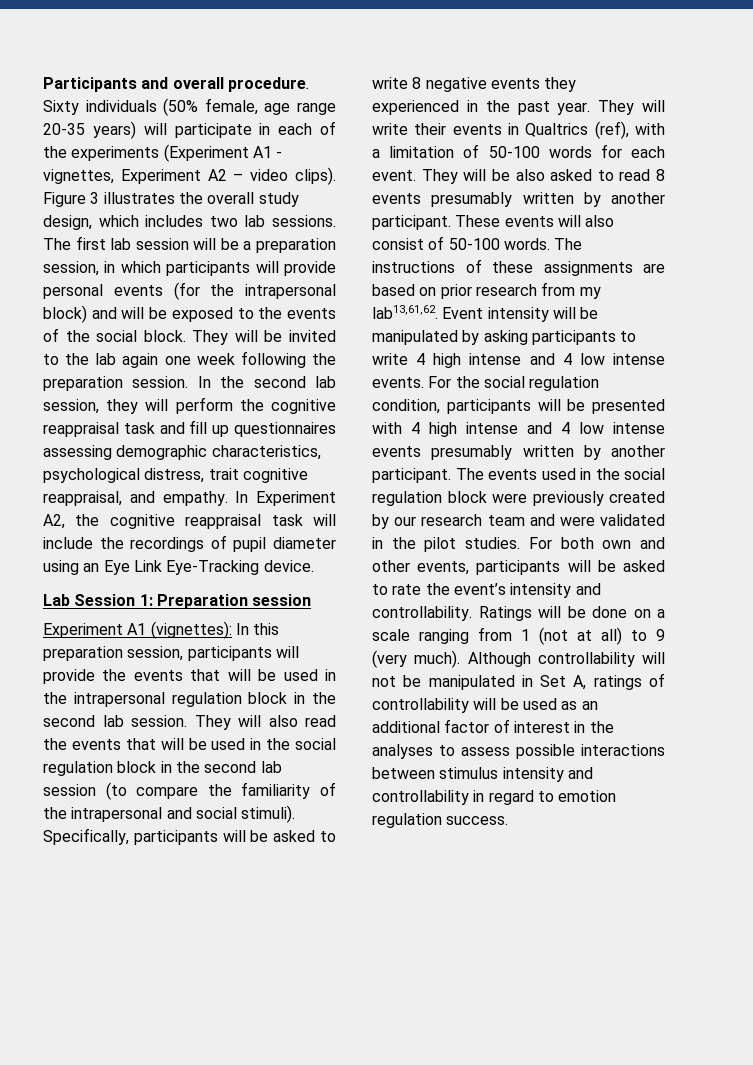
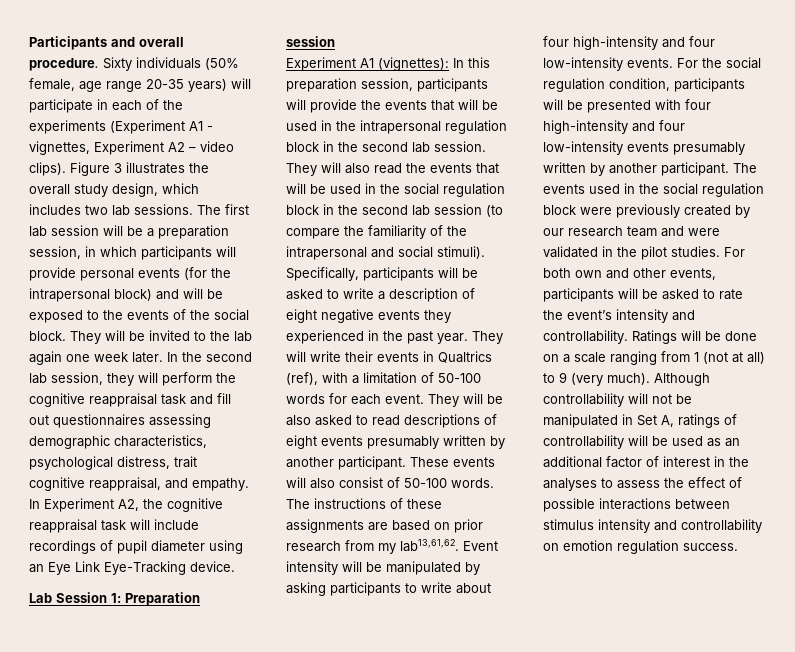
[240,351,336,368] [43,376,189,391] following the preparation session. -> [132,352,163,363] later.
[212,425,230,437] up -> [29,415,49,425] out
[99,537,124,549] the -> (199, 524) none
[412,77,422,89] 8 -> [378,288,475,302] [286,309,317,323] a description of eight
[656,169,665,181] 8 -> [404,414,497,428] [286,435,317,449] descriptions of eight
[416,353,665,368] 4 high intense and 4 low intense -> [456,583,491,594] [543,36,715,50] [543,57,623,71] about four high-intensity and four low-intensity
[411,422,665,437] 4 high intense and 4 low intense -> [685,99,711,110] [543,120,685,134] [543,141,623,155] four high-intensity and four low-intensity
(510, 751) none -> [664,477,742,488] the effect of
[473,790,554,805] in regard to -> [543,543,559,551] on

